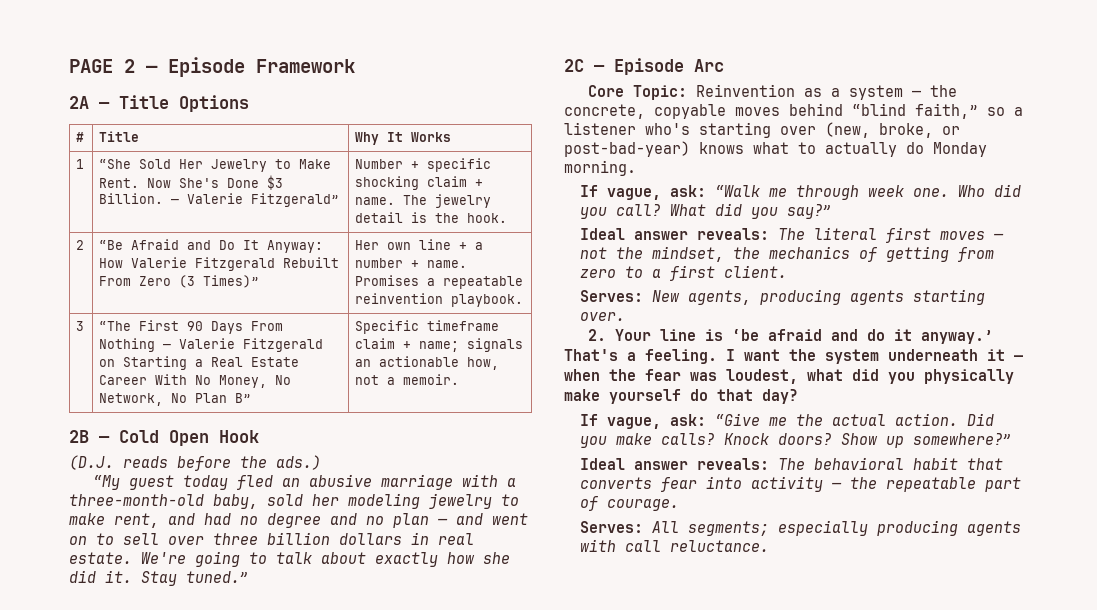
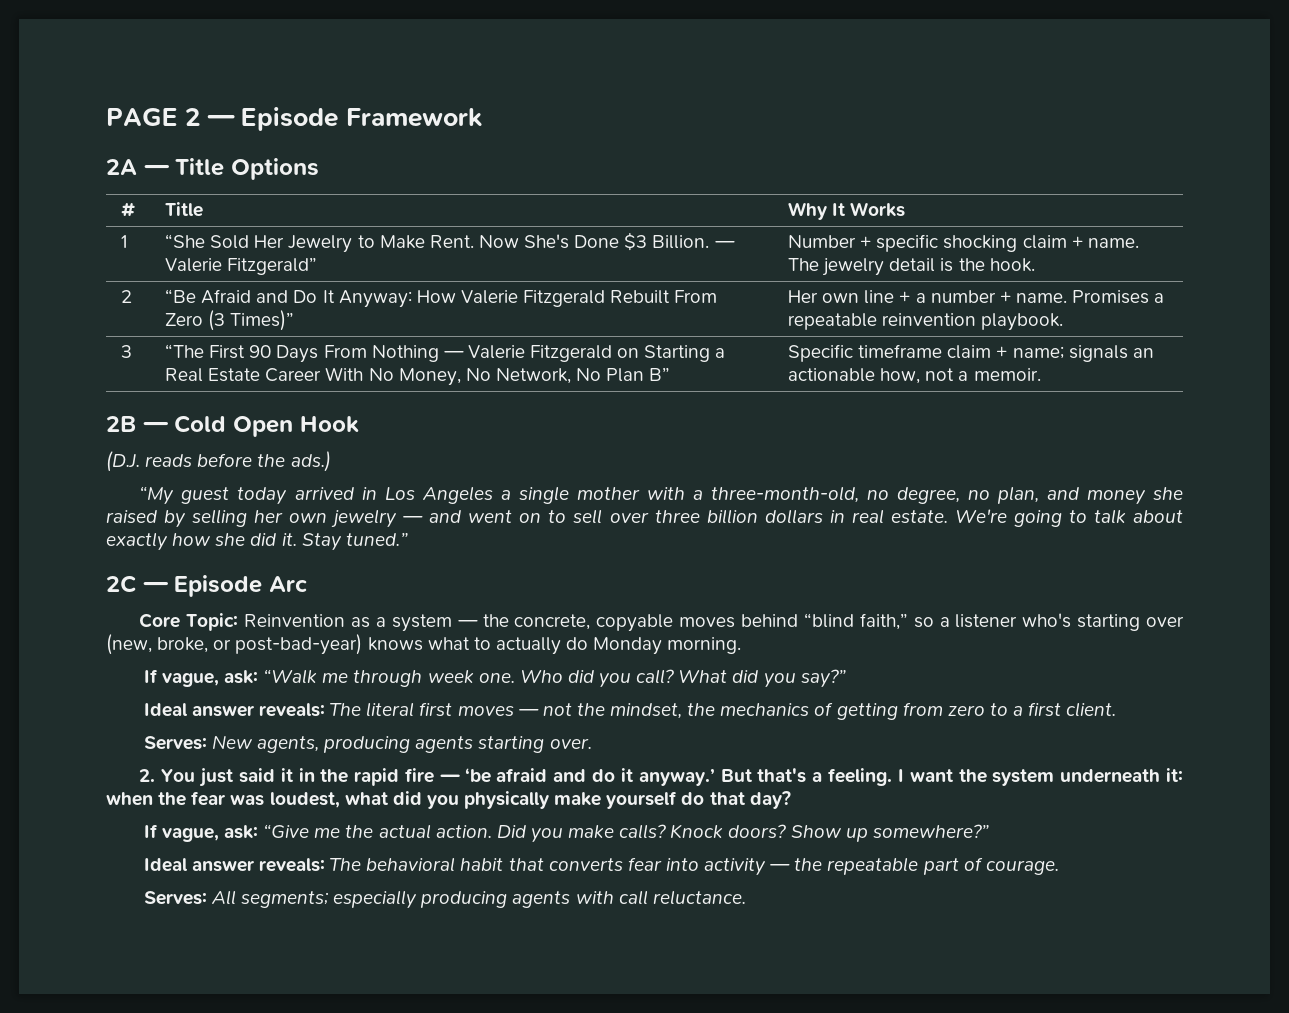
[236,474,516,490] [69,493,519,509] [69,513,429,528] fled an abusive marriage with a three-month-old baby, sold her modeling jewelry to make rent, and had no degree and no plan -> [294,486,1183,505] [106,509,398,528] arrived in Los Angeles a single mother with a three-month-old, no degree, no plan, and money she raised by selling her own jewelry
[614,329,723,341] Your line is -> [161,768,460,787] You just said it in the rapid fire —
[564,349,618,361] That's -> [720,768,807,783] But that's
[987,349,1023,361] it — -> [1165,768,1183,782] it:

